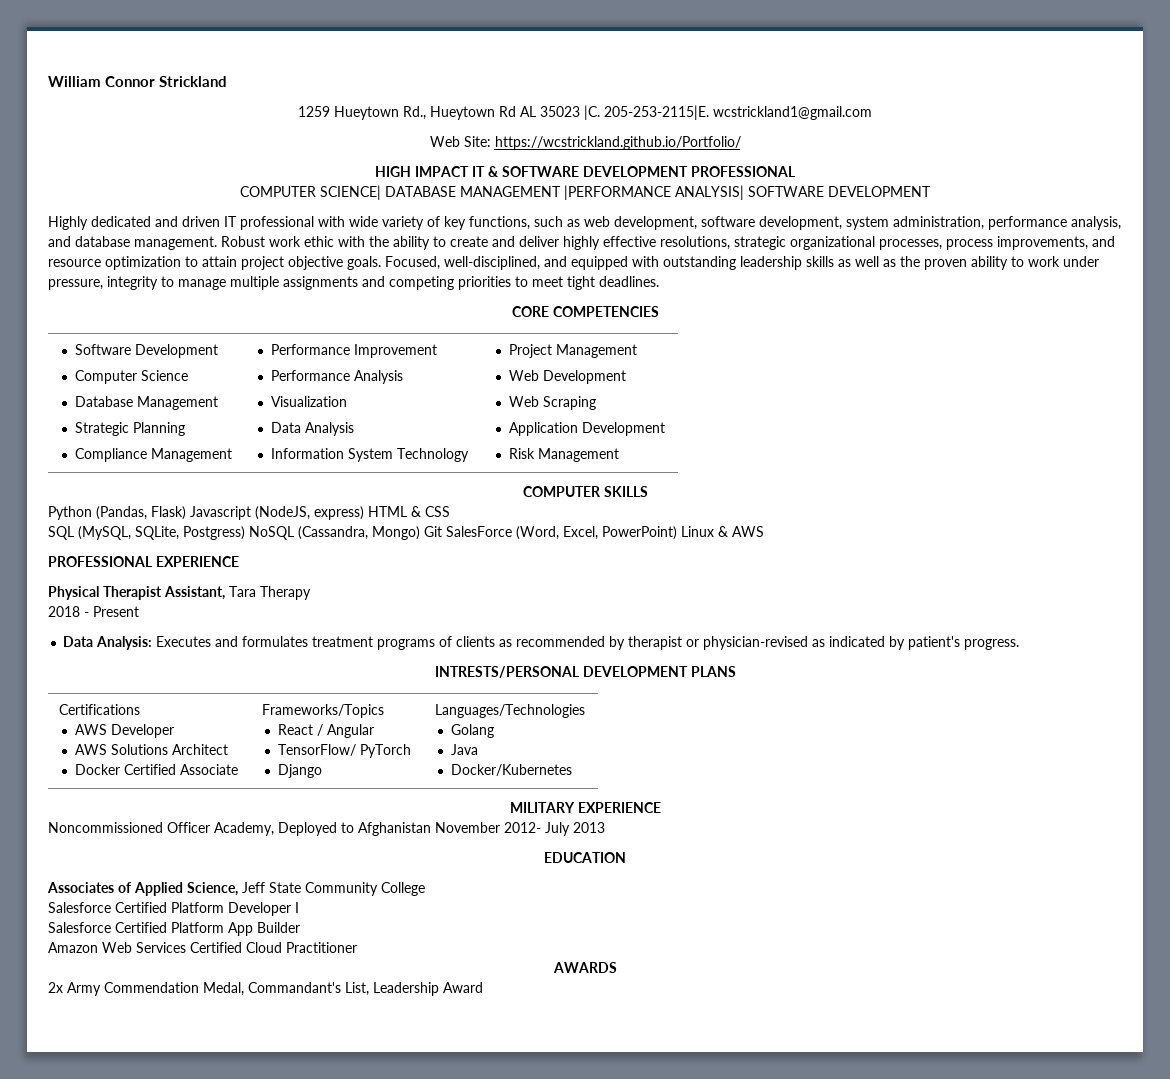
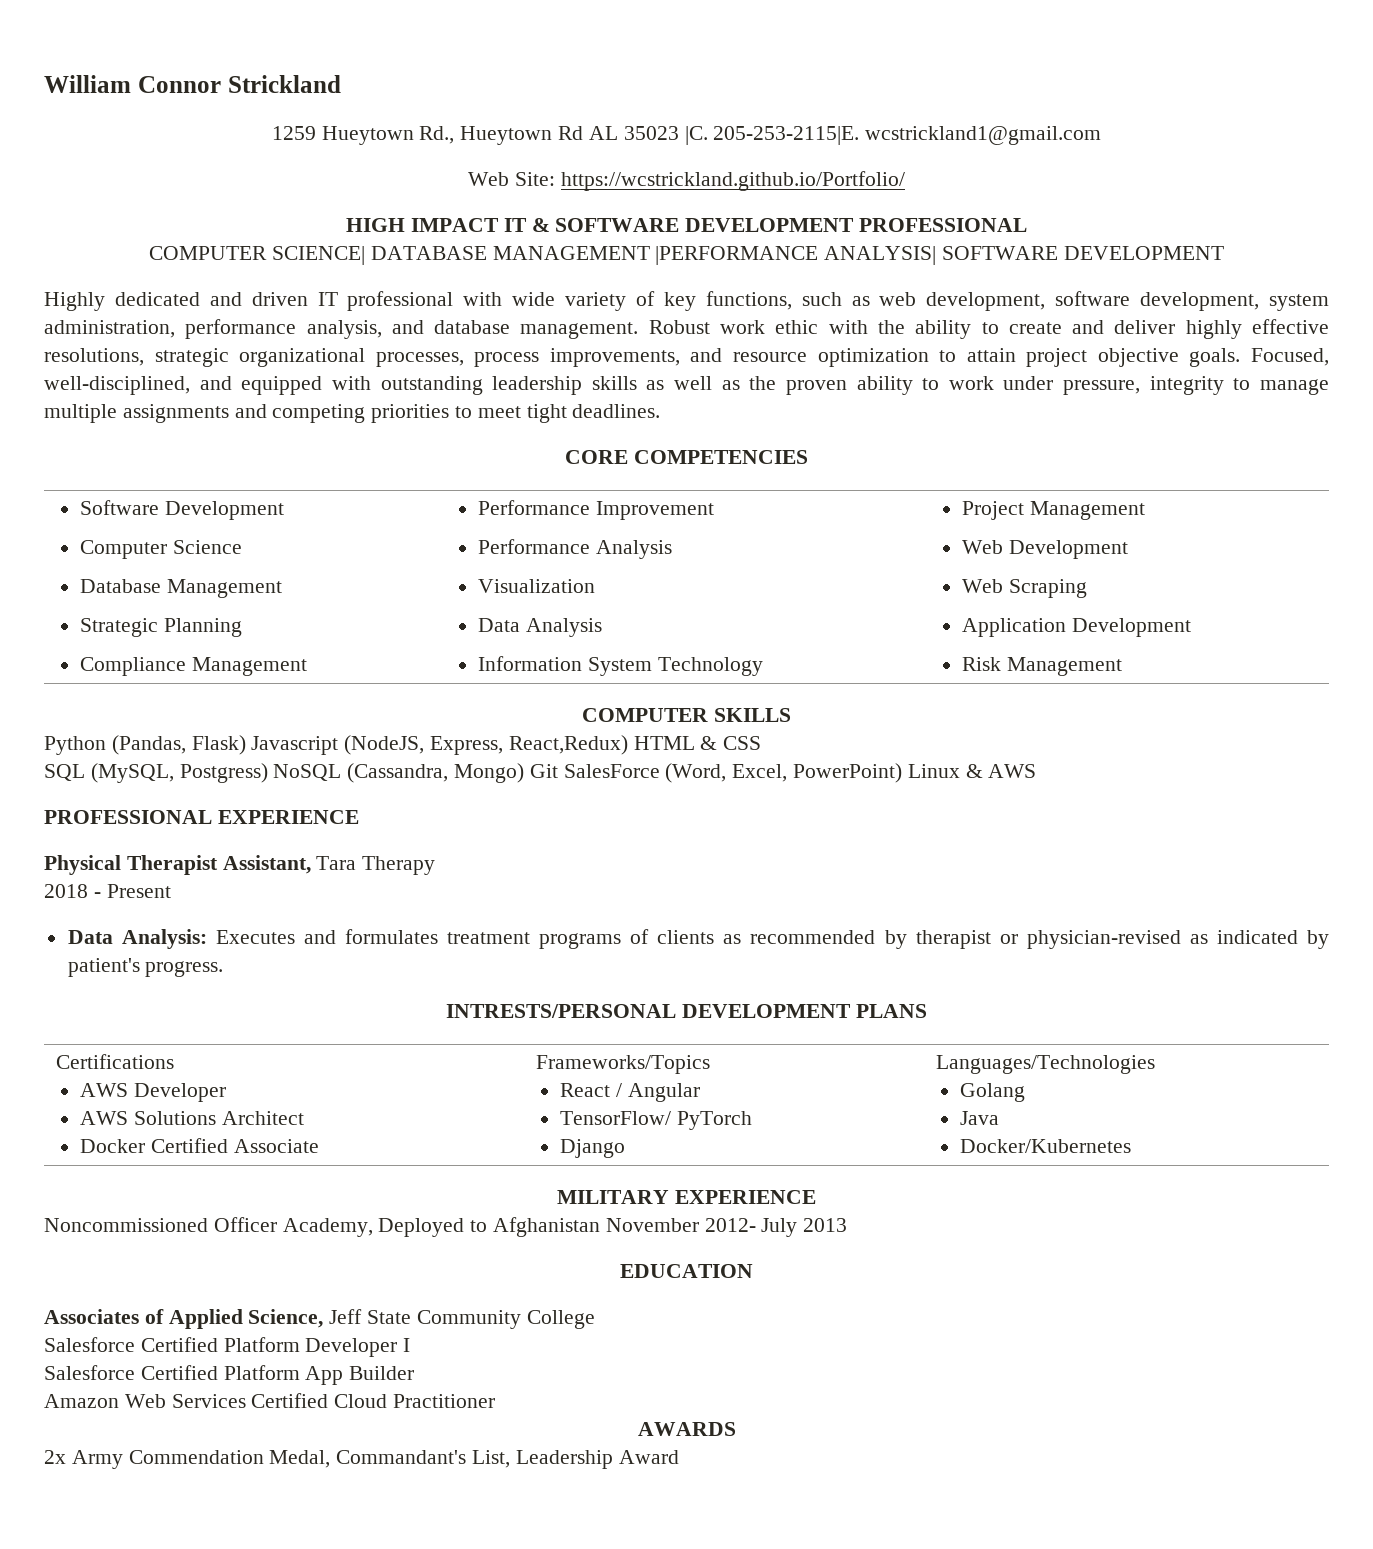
[314,506,364,520] express) -> [430,735,628,755] Express, React,Redux)
[135,526,179,540] SQLite, -> (174, 773) none

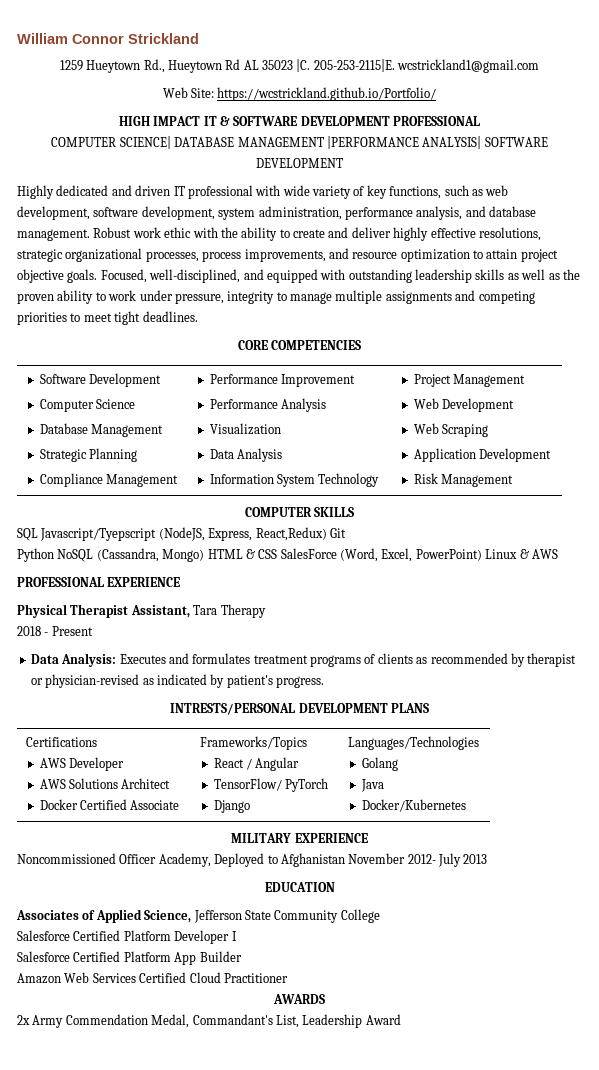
[44,735,762,755] [44,763,558,783] Python (Pandas, Flask) Javascript (NodeJS, Express, React,Redux) HTML & CSS // SQL (MySQL, Postgress) NoSQL (Cassandra, Mongo) Git -> [17,527,346,541] [17,548,278,562] SQL Javascript/Tyepscript (NodeJS, Express, React,Redux) Git // Python NoSQL (Cassandra, Mongo) HTML & CSS
[329,1309,363,1324] Jeff -> [193,910,242,923] Jefferson

